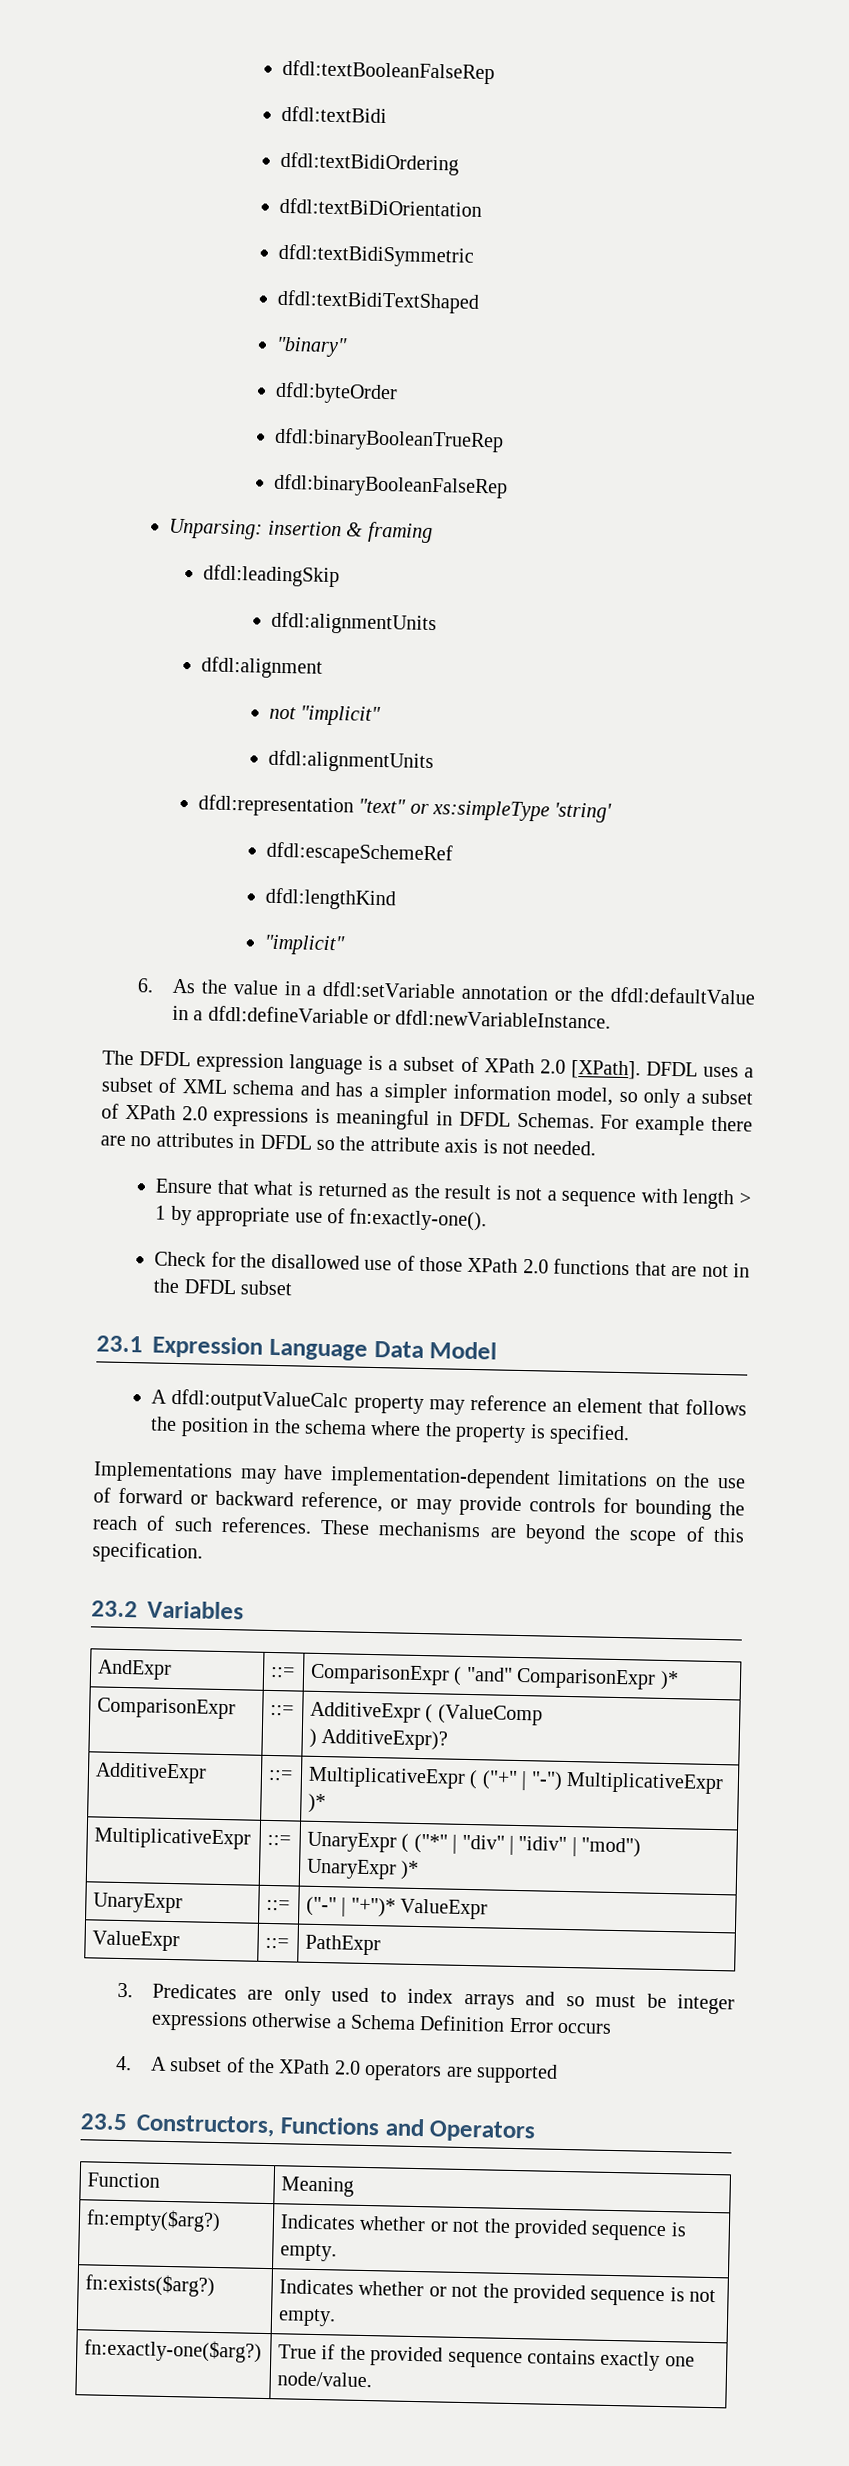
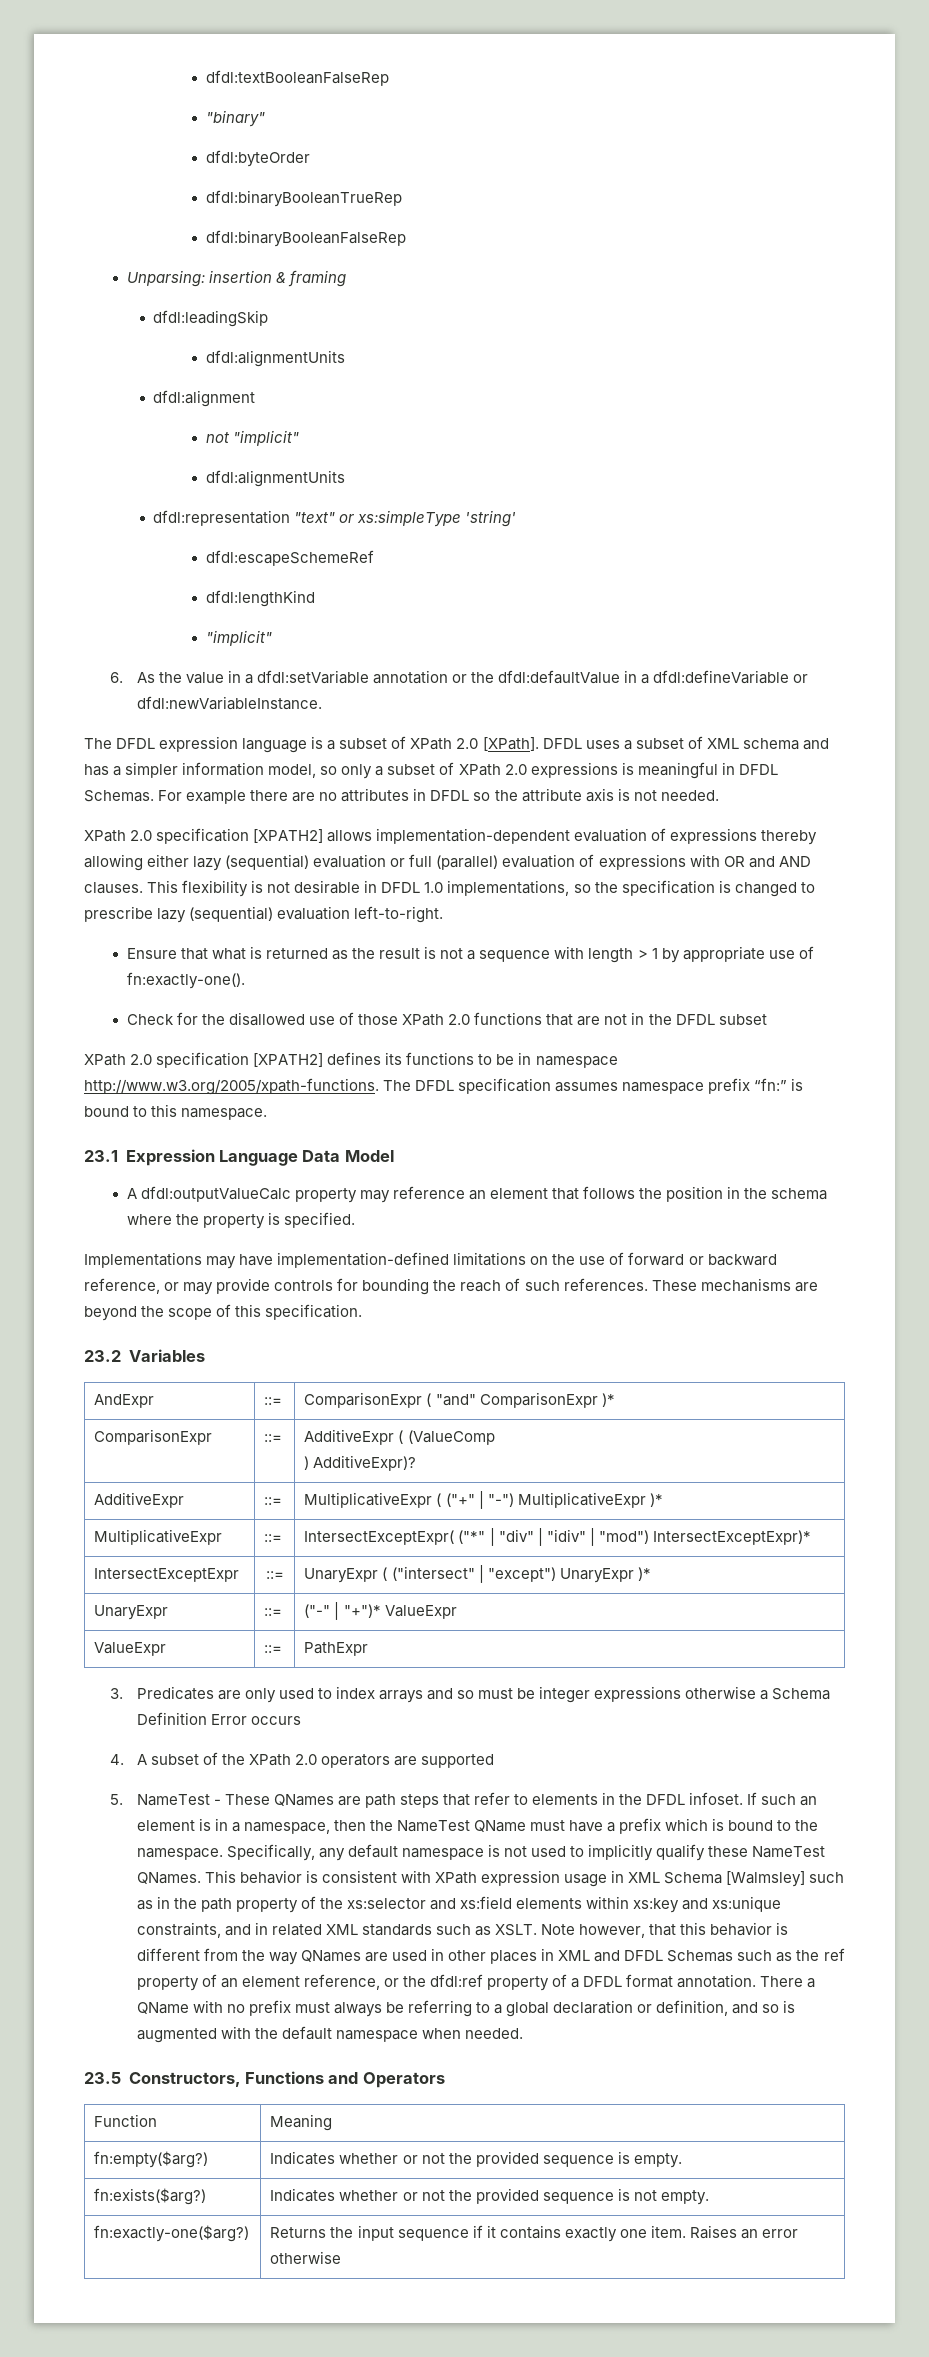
[280,105,387,124] [279,151,459,176] [278,197,482,217] [277,243,474,268] [276,289,480,314] // dfdl:textBidi // dfdl:textBidiOrdering // dfdl:textBiDiOrientation // dfdl:textBidiSymmetric // dfdl:textBidiTextShaped -> (389, 78) none
(597, 1148) none -> [84,828,818,845] [84,854,811,871] [84,880,815,897] [84,906,444,923] // XPath 2.0 specification [XPATH2] allows implementation-dependent evaluation of expressions thereby allowing either lazy (sequential) evaluation or full (parallel) evaluation of expressions with OR and AND clauses. This flexibility is not desirable in DFDL 1.0 implementations, so the specification is changed to prescribe lazy (sequential) evaluation left-to-right.
(293, 1288) none -> [84,1052,618,1068] [84,1078,804,1095] [84,1104,268,1120] // XPath 2.0 specification [XPATH2] defines its functions to be in namespace http://www.w3.org/2005/xpath-functions. The DFDL specification assumes namespace prefix “fn:” is bound to this namespace.
[329,1466,551,1490] implementation-dependent -> [277,1252,450,1268] implementation-defined
[307,1831,410,1853] UnaryExpr ( -> [304,1530,455,1545] IntersectExceptExpr(
(642, 1847) none -> [652,1530,811,1545] [94,1568,240,1582] [265,1571,284,1579] [304,1565,556,1583] IntersectExceptExpr)* // IntersectExceptExpr | ::= | UnaryExpr ( ("intersect" | "except")
(558, 2073) none -> [110,1792,818,1808] [136,1818,819,1834] [136,1844,826,1861] [136,1870,845,1887] [136,1896,782,1913] [136,1922,789,1938] [136,1948,845,1965] [136,1974,816,1991] [136,2000,796,2017] [136,2026,523,2043] // 5. NameTest - These QNames are path steps that refer to elements in the DFDL infoset. If such an element is in a namespace, then the NameTest QName must have a prefix which is bound to the namespace. Specifically, any default namespace is not used to implicitly qualify these NameTest QNames. This behavior is consistent with XPath expression usage in XML Schema [Walmsley] such as in the path property of the xs:selector and xs:field elements within xs:key and xs:unique constraints, and in related XML standards such as XSLT. Note however, that this behavior is different from the way QNames are used in other places in XML and DFDL Schemas such as the ref property of an element reference, or the dfdl:ref property of a DFDL format annotation. There a QName with no prefix must always be referring to a global declaration or definition, and so is augmented with the default namespace when needed.
[278,2344,695,2372] [277,2371,373,2388] True if the provided sequence contains exactly one node/value. -> [270,2225,799,2242] [270,2251,342,2264] Returns the input sequence if it contains exactly one item. Raises an error otherwise

